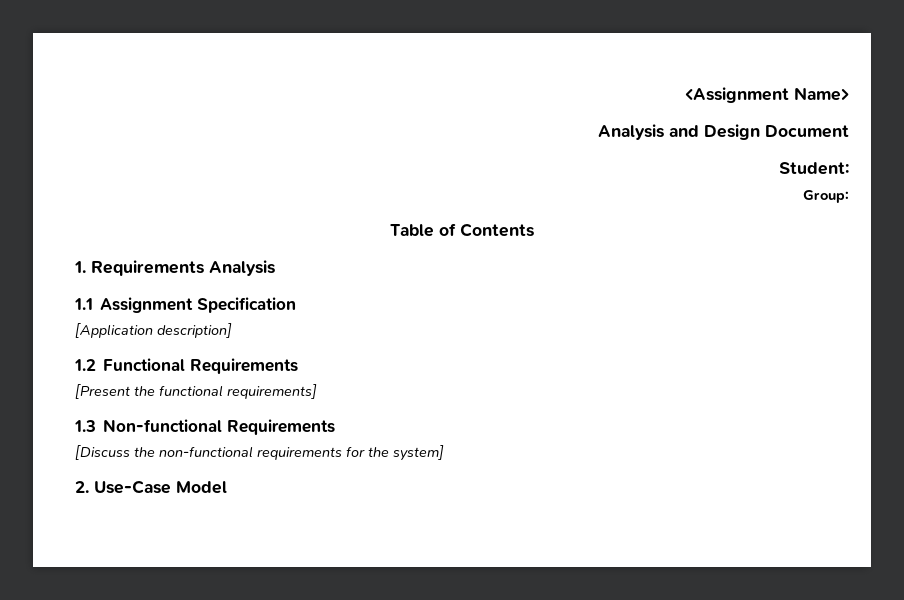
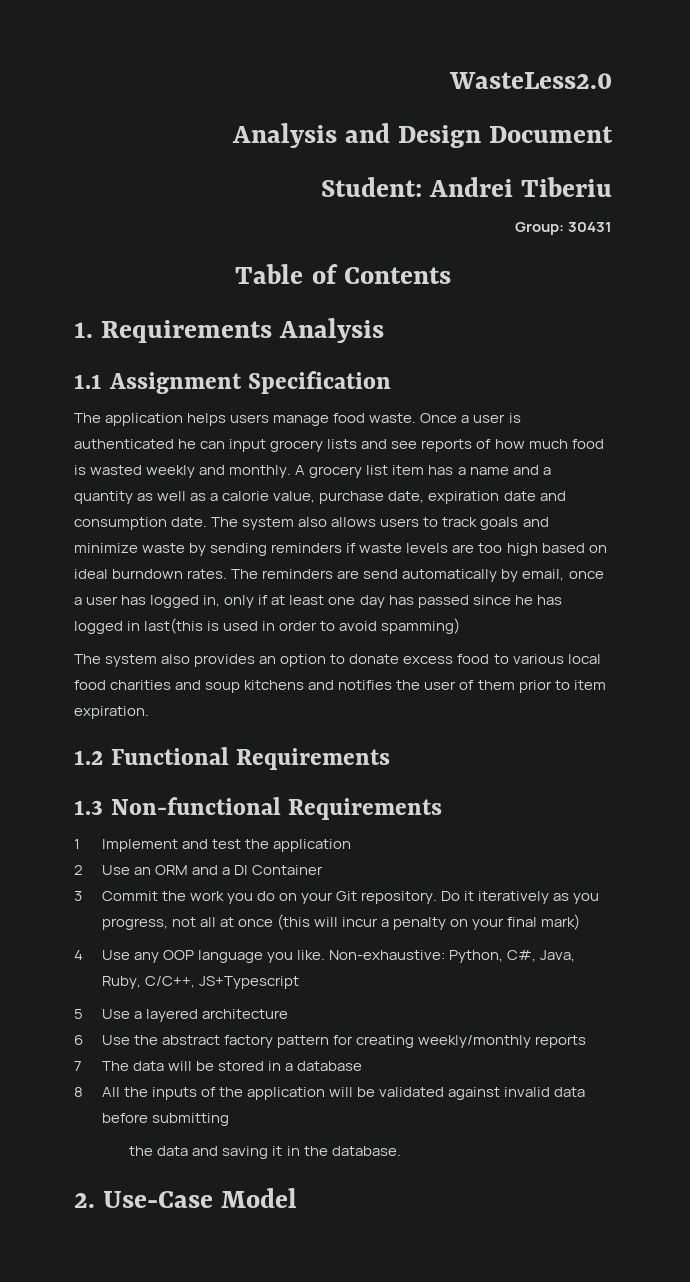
[685,87,849,103] <Assignment Name> -> [449,72,612,89] WasteLess2.0
(849, 168) none -> [428,177,612,197] Andrei Tiberiu
(849, 196) none -> [568,222,612,232] 30431
[75,323,232,338] [Application description] -> [74,413,521,426] [74,439,604,452] [74,465,551,478] [74,491,566,504] [74,517,549,530] [74,543,607,556] [74,569,604,582] [74,595,562,608] [74,618,461,634] [74,654,601,667] [74,680,606,693] [74,706,149,719] The application helps users manage food waste. Once a user is authenticated he can input grocery lists and see reports of how much food is wasted weekly and monthly. A grocery list item has a name and a quantity as well as a calorie value, purchase date, expiration date and consumption date. The system also allows users to track goals and minimize waste by sending reminders if waste levels are too high based on ideal burndown rates. The reminders are send automatically by email, once a user has logged in, only if at least one day has passed since he has logged in last(this is used in order to avoid spamming) // The system also provides an option to donate excess food to various local food charities and soup kitchens and notifies the user of them prior to item expiration.
[75,384,317,399] // [Present the functional requirements] -> (390, 759) none
[75,445,444,461] [Discuss the non-functional requirements for the system] -> [74,839,351,852] [74,865,323,875] [74,891,600,904] [101,914,581,930] [74,950,576,963] [101,976,299,989] [74,1009,288,1022] [74,1035,587,1048] [74,1061,362,1071] [74,1087,586,1100] [101,1113,229,1126] [129,1146,401,1159] 1 Implement and test the application // 2 Use an ORM and a DI Container // 3 Commit the work you do on your Git repository. Do it iteratively as you progress, not all at once (this will incur a penalty on your final mark) // 4 Use any OOP language you like. Non-exhaustive: Python, C#, Java, Ruby, C/C++, JS+Typescript // 5 Use a layered architecture // 6 Use the abstract factory pattern for creating weekly/monthly reports // 7 The data will be stored in a database // 8 All the inputs of the application will be validated against invalid data before submitting // the data and saving it in the database.

